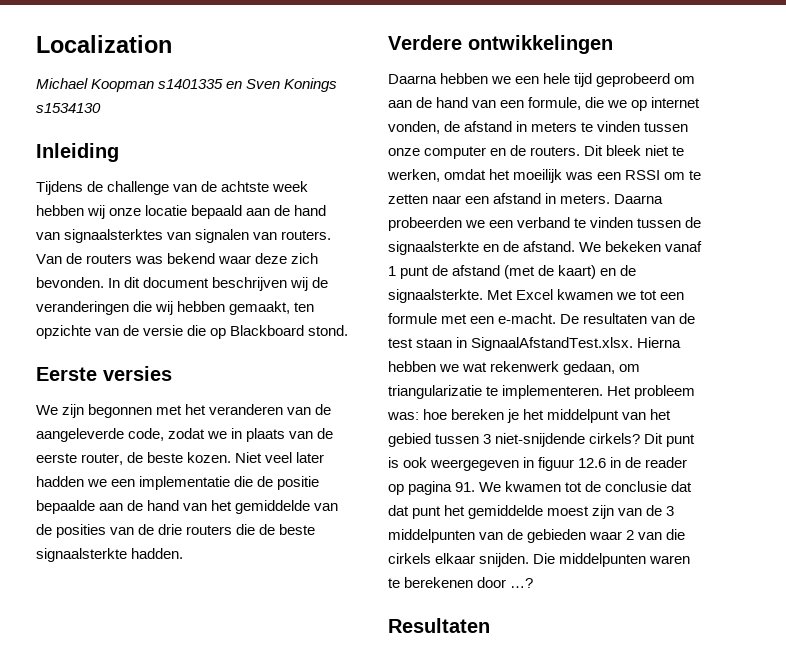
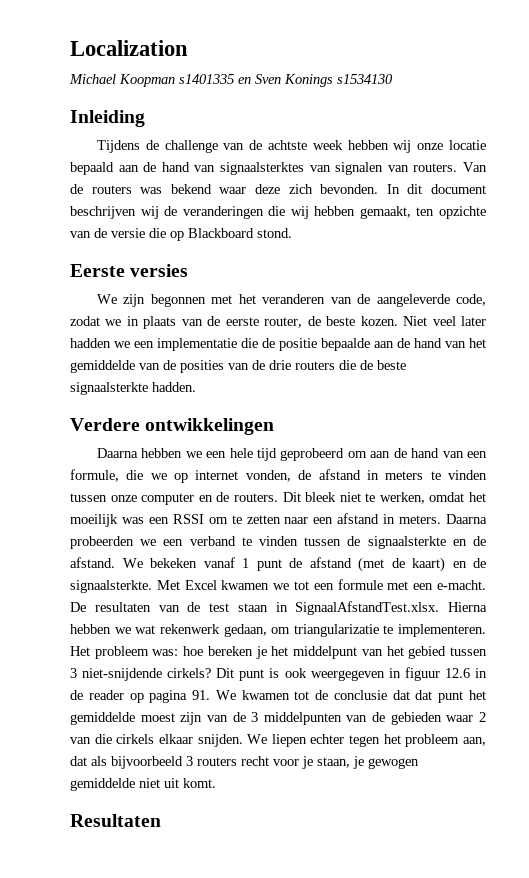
[533,553,691,567] [388,577,534,588] Die middelpunten waren te berekenen door …? -> [247,734,486,747] [70,756,419,769] [70,778,216,791] We liepen echter tegen het probleem aan, dat als bijvoorbeeld 3 routers recht voor je staan, je gewogen gemiddelde niet uit komt.

